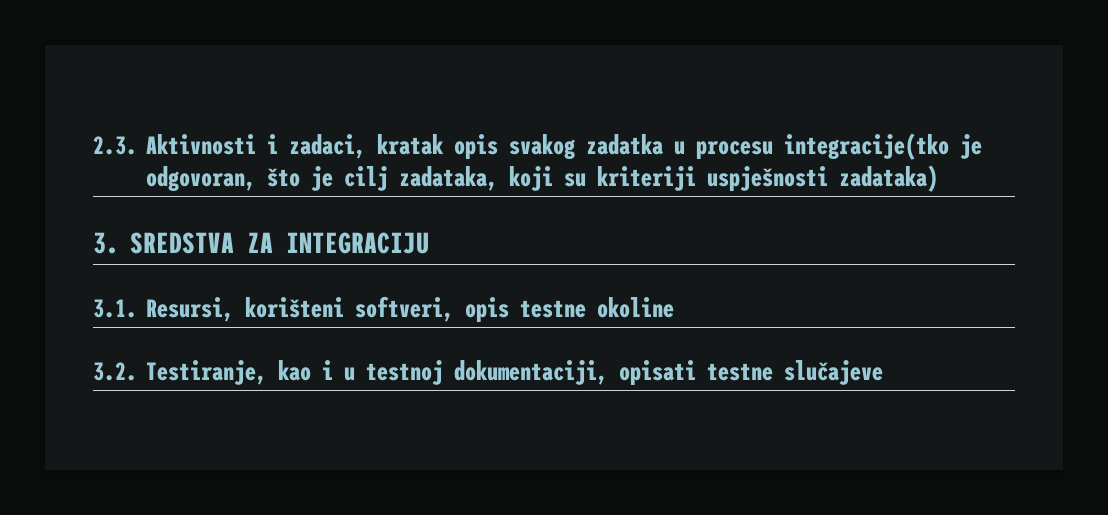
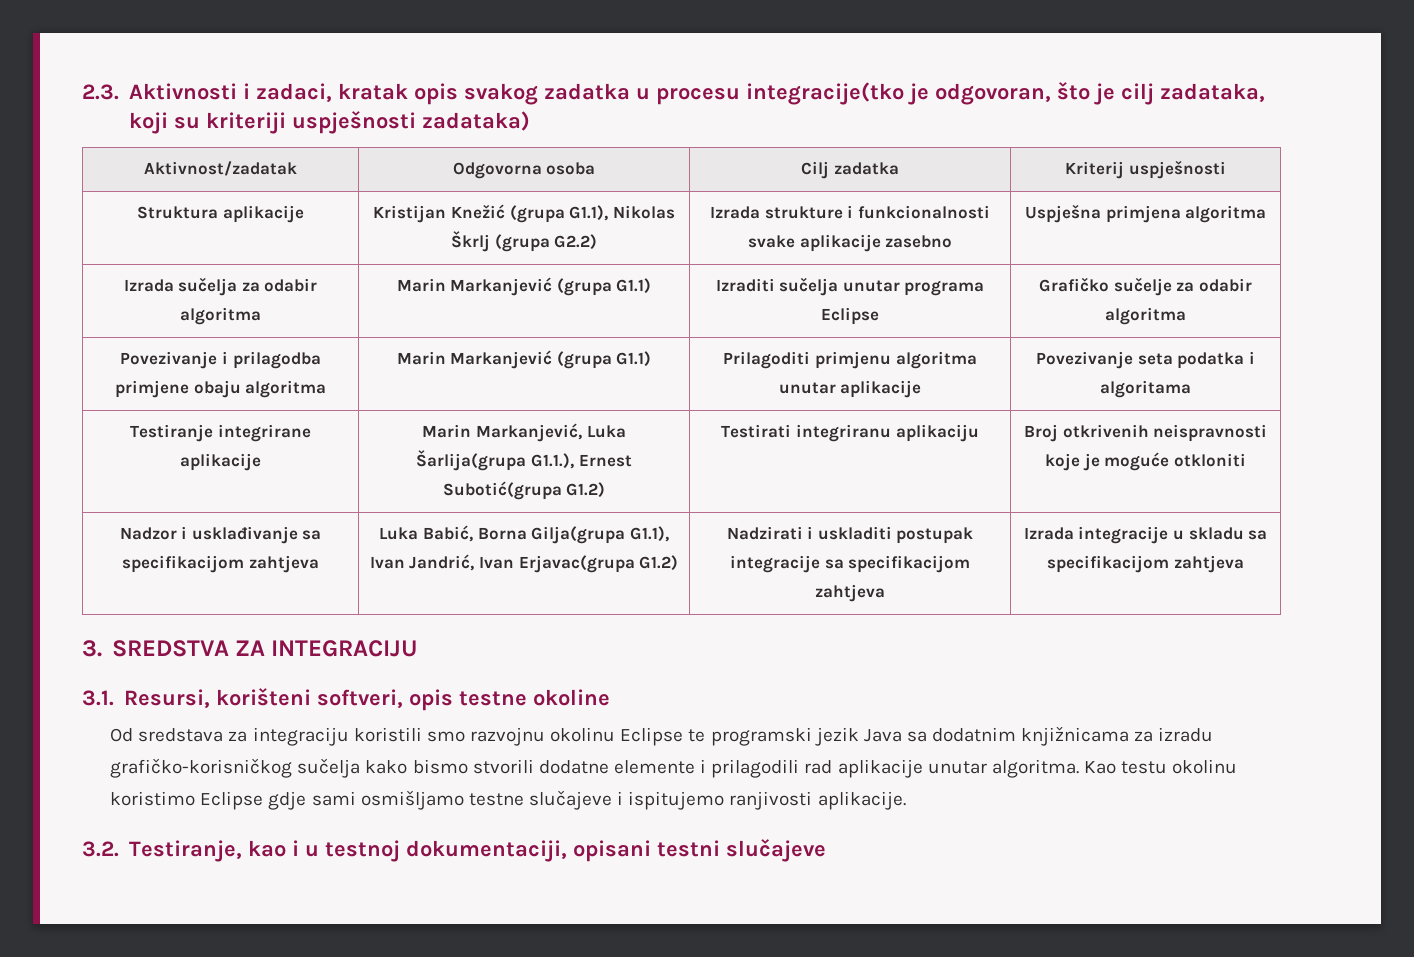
(939, 178) none -> [144,161,297,176] [452,162,596,179] [801,161,899,179] [1065,161,1226,179] [137,205,304,223] [373,204,675,223] [450,231,598,252] [710,205,990,219] [747,234,953,252] [1024,205,1267,223] [123,278,318,296] [180,307,261,325] [396,277,652,296] [715,278,985,296] [821,307,879,325] [1039,278,1252,296] [1105,307,1186,325] [120,351,321,369] [114,380,327,398] [396,350,652,369] [723,351,977,369] [778,380,922,398] [1036,351,1255,369] [1100,380,1191,398] [130,424,311,442] [180,453,261,471] [422,423,626,442] [416,450,632,471] [442,481,606,500] [721,424,979,442] [1023,424,1268,442] [1045,452,1246,471] [119,526,322,544] [122,555,319,573] [379,525,669,544] [369,554,679,573] [726,526,974,544] [729,555,971,573] [815,584,885,602] [1023,526,1268,544] [1047,555,1244,573] // Aktivnost/zadatak | Odgovorna osoba | Cilj zadatka | Kriterij uspješnosti // Struktura aplikacije | Kristijan Knežić (grupa G1.1), Nikolas Škrlj (grupa G2.2) | Izrada strukture i funkcionalnosti svake aplikacije zasebno | Uspješna primjena algoritma // Izrada sučelja za odabir algoritma | Marin Markanjević (grupa G1.1) | Izraditi sučelja unutar programa Eclipse | Grafičko sučelje za odabir algoritma // Povezivanje i prilagodba primjene obaju algoritma | Marin Markanjević (grupa G1.1) | Prilagoditi primjenu algoritma unutar aplikacije | Povezivanje seta podatka i algoritama // Testiranje integrirane aplikacije | Marin Markanjević, Luka Šarlija(grupa G1.1.), Ernest Subotić(grupa G1.2) | Testirati integriranu aplikaciju | Broj otkrivenih neispravnosti koje je moguće otkloniti // Nadzor i usklađivanje sa specifikacijom zahtjeva | Luka Babić, Borna Gilja(grupa G1.1), Ivan Jandrić, Ivan Erjavac(grupa G1.2) | Nadzirati i uskladiti postupak integracije sa specifikacijom zahtjeva | Izrada integracije u skladu sa specifikacijom zahtjeva
(675, 307) none -> [110,726,1214,746] [110,758,1238,778] [110,790,906,810] // Od sredstava za integraciju koristili smo razvojnu okolinu Eclipse te programski jezik Java sa dodatnim knjižnicama za izradu grafičko-korisničkog sučelja kako bismo stvorili dodatne elemente i prilagodili rad aplikacije unutar algoritma. Kao testu okolinu koristimo Eclipse gdje sami osmišljamo testne slučajeve i ispitujemo ranjivosti aplikacije.
[619,360,774,385] opisati testne -> [572,840,720,862] opisani testni

